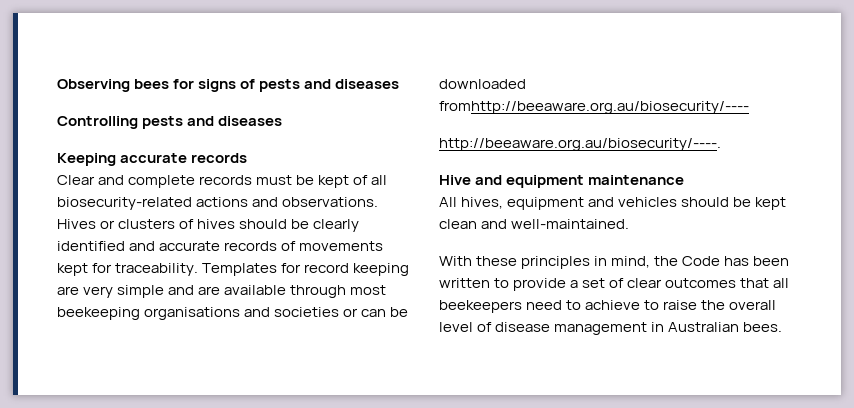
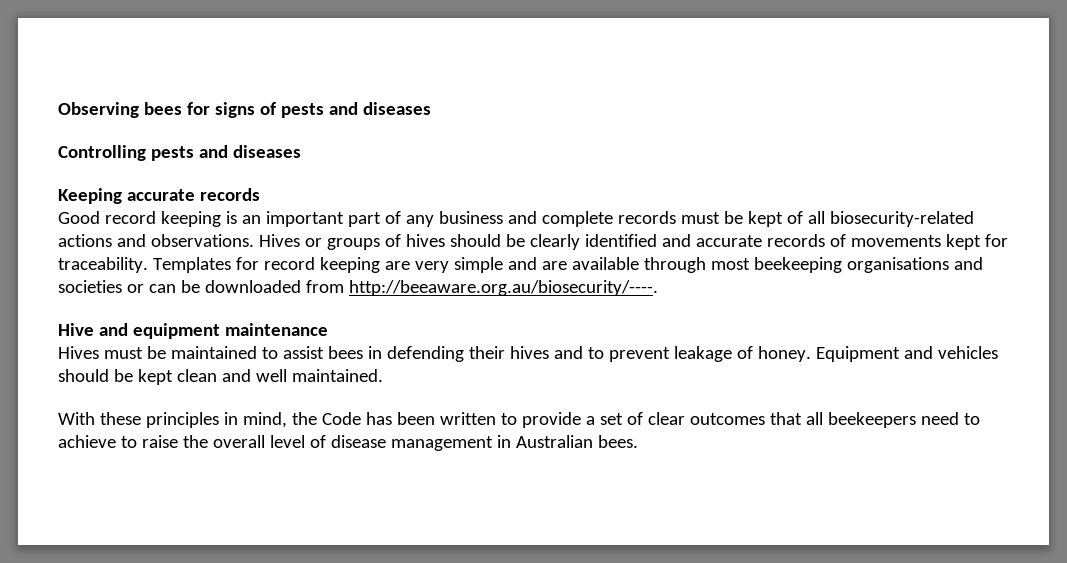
[57,175,95,185] Clear -> [58,211,503,227] Good record keeping is an important part of any business
[118,219,176,229] clusters -> [326,238,380,250] groups
[439,101,749,114] fromhttp://beeaware.org.au/biosecurity/---- // -> [305,280,344,293] from
[439,197,585,210] All hives, equipment -> [58,346,900,362] Hives must be maintained to assist bees in defending their hives and to prevent leakage of honey. Equipment
[511,219,630,229] well-maintained. -> [255,369,383,382] well maintained.

